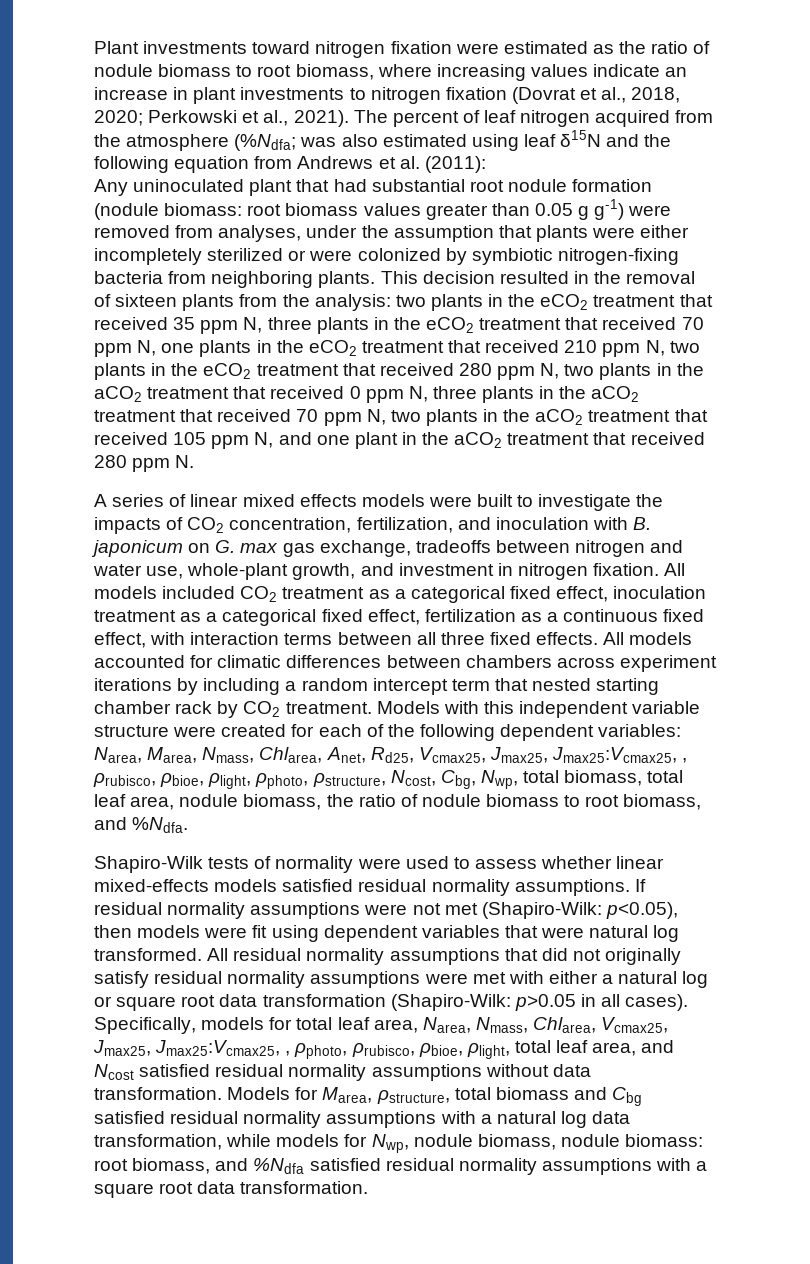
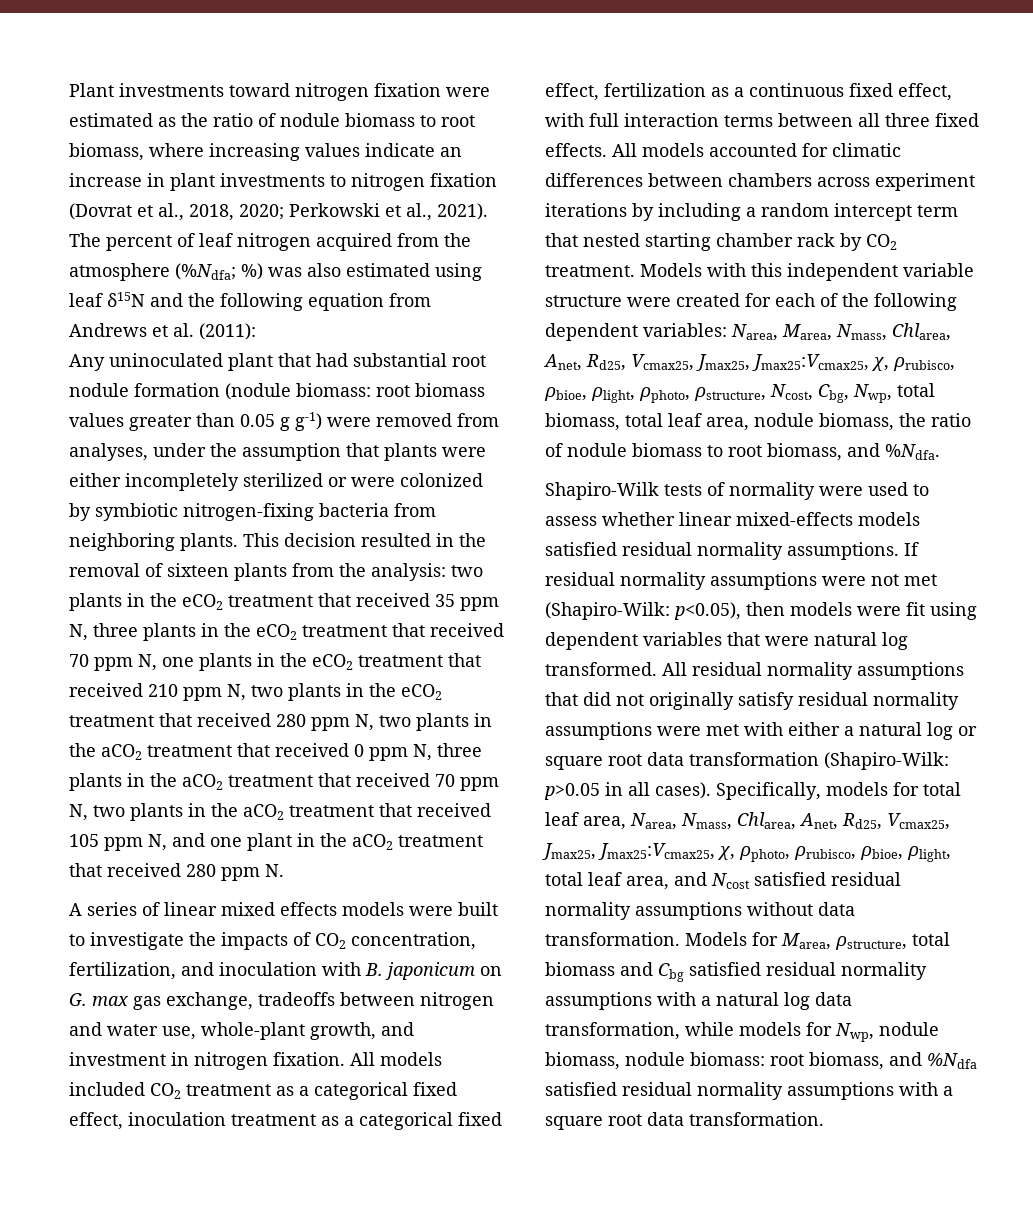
(297, 142) none -> [241,263,263,280] %)
(186, 638) none -> [589,113,619,127] full
[682,758,688,763] , -> [871,357,889,371] χ,
[601,1017,669,1033] [93,1040,291,1056] Vcmax25, Jmax25, Jmax25:Vcmax25, , -> [799,813,950,830] [542,843,735,860] Anet, Rd25, Vcmax25, Jmax25, Jmax25:Vcmax25, χ,

